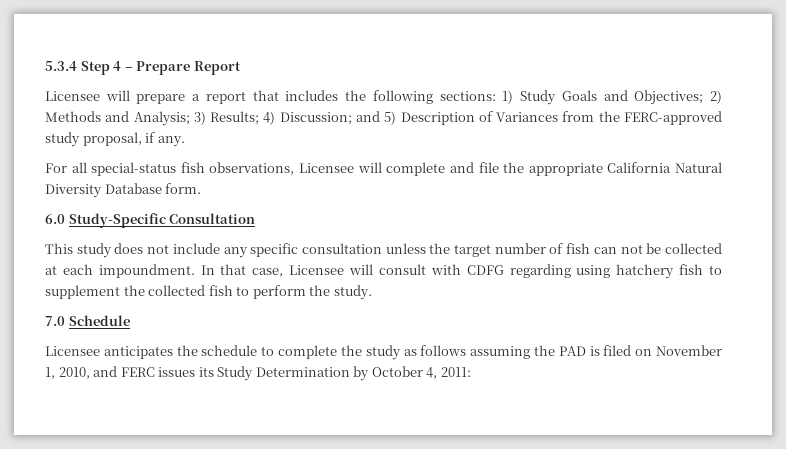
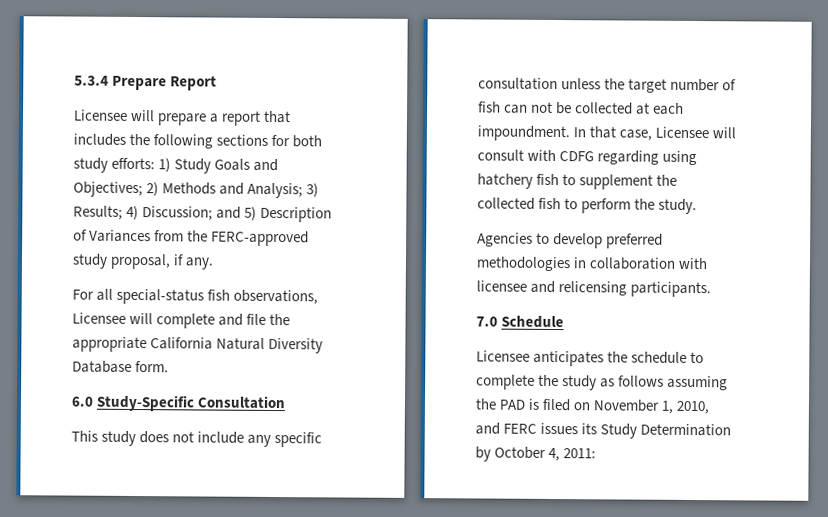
[80,61,133,75] Step 4 – -> (109, 80) none
[439,91,496,101] sections: -> [216,134,323,148] [73,157,156,173] sections for both study efforts:
(372, 292) none -> [477,232,664,249] [476,256,709,272] [476,280,712,298] // Agencies to develop preferred methodologies in collaboration with licensee and relicensing participants.

